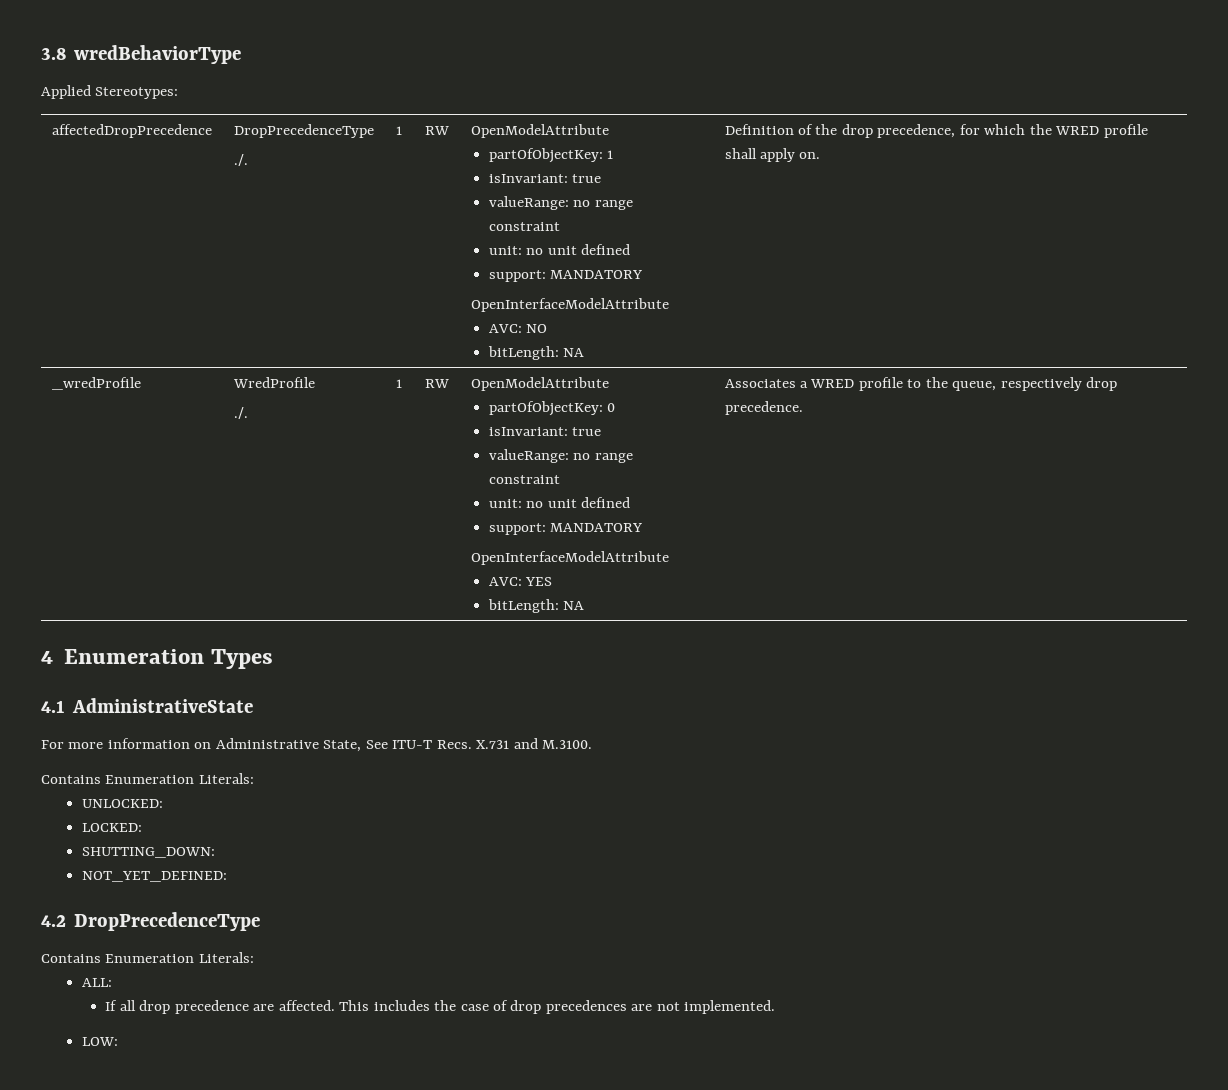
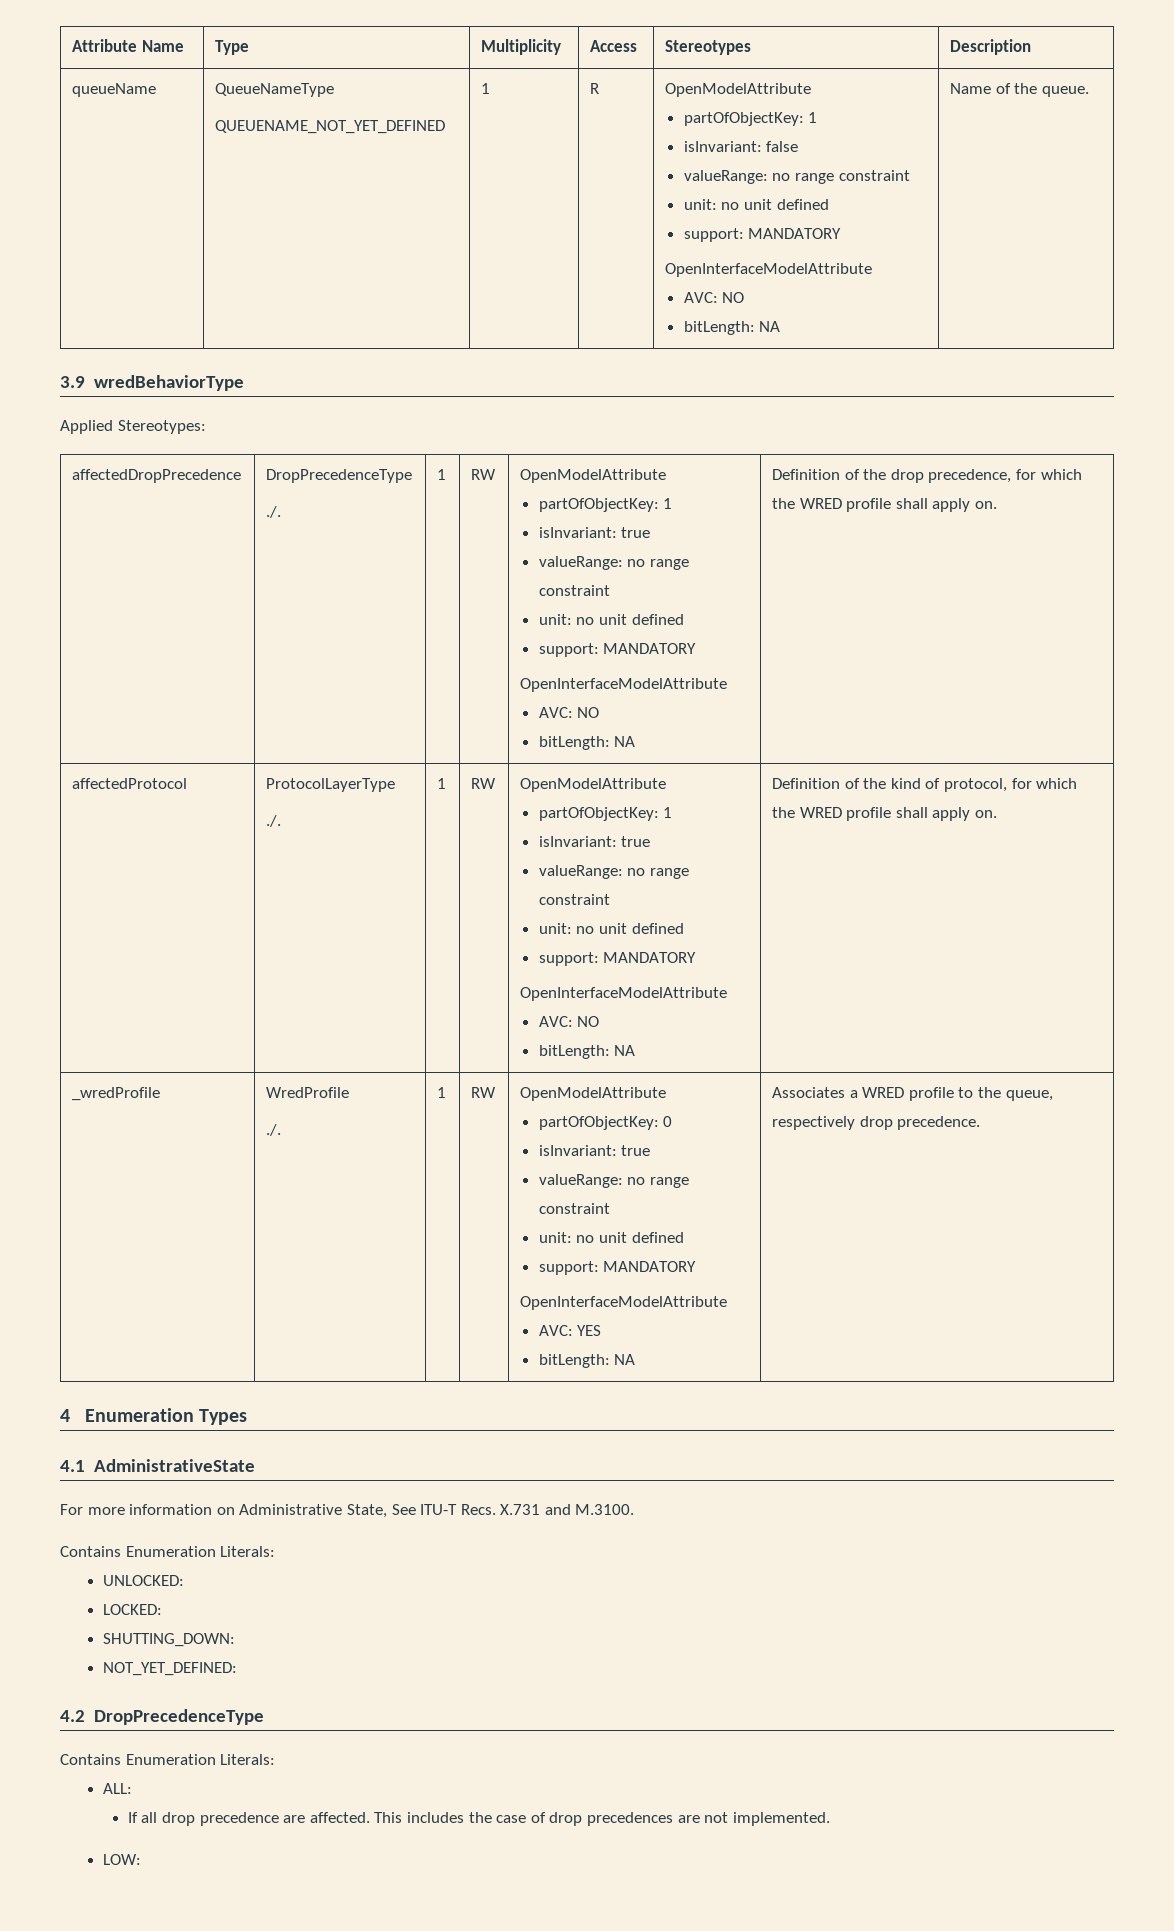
[41,47,66,60] 3.8 -> [72,39,184,52] [215,40,250,55] [481,39,562,55] [590,40,638,52] [665,40,752,55] [950,39,1032,55] [72,83,157,97] [215,83,335,97] [215,120,446,134] [481,83,491,94] [590,83,600,94] [665,83,812,97] [683,112,818,126] [683,141,799,152] [683,170,910,184] [683,199,829,210] [683,228,842,242] [665,263,873,277] [683,292,745,303] [683,321,781,335] [950,83,1089,97] [60,376,85,388] Attribute Name | Type | Multiplicity | Access | Stereotypes | Description // queueName | QueueNameType // QUEUENAME_NOT_YET_DEFINED | 1 | R | OpenModelAttribute // partOfObjectKey: 1 // isInvariant: false // valueRange: no range constraint // unit: no unit defined // support: MANDATORY // OpenInterfaceModelAttribute // AVC: NO // bitLength: NA | Name of the queue. // 3.9
(821, 155) none -> [72,778,188,789] [266,778,396,792] [266,815,282,827] [437,778,447,789] [471,778,497,789] [520,778,667,792] [538,807,673,821] [538,836,651,847] [538,865,689,879] [538,894,610,905] [538,923,684,934] [538,952,697,966] [520,987,728,1001] [538,1016,600,1027] [538,1045,636,1059] [772,778,1078,792] [772,807,998,821] // affectedProtocol | ProtocolLayerType // ./. | 1 | RW | OpenModelAttribute // partOfObjectKey: 1 // isInvariant: true // valueRange: no range constraint // unit: no unit defined // support: MANDATORY // OpenInterfaceModelAttribute // AVC: NO // bitLength: NA | Definition of the kind of protocol, for which the WRED profile shall apply on.

